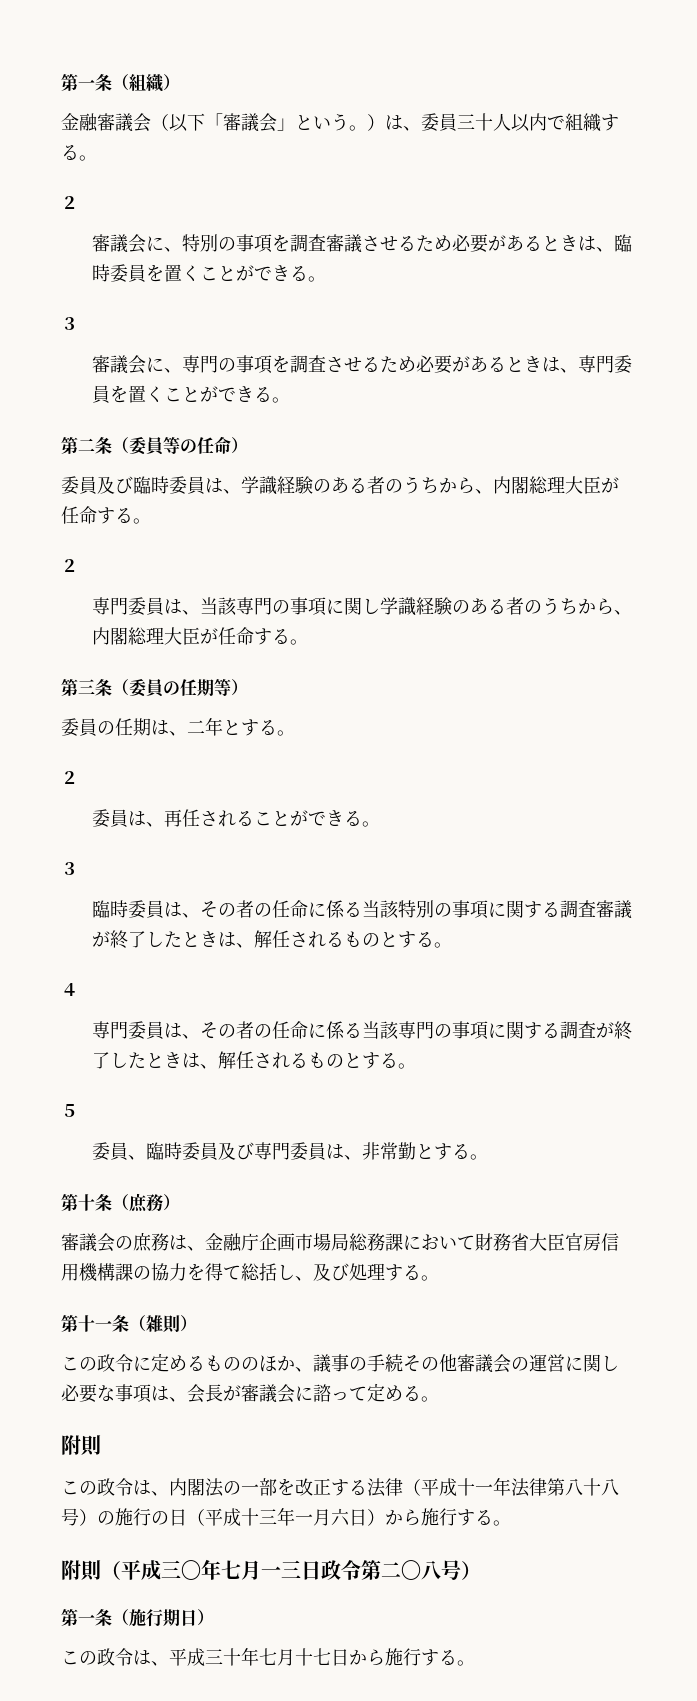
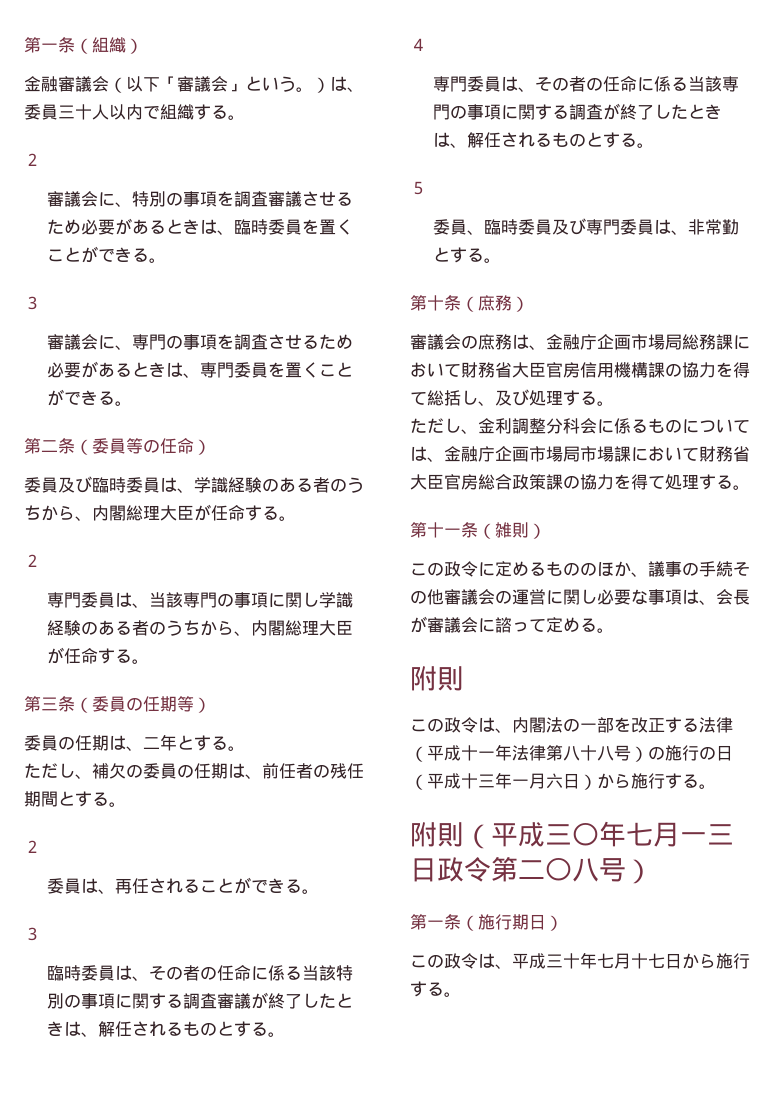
(295, 733) none -> [24,763,364,779] [24,791,126,807] // ただし、補欠の委員の任期は、前任者の残任期間とする。
(439, 1278) none -> [410,418,750,434] [410,446,750,462] [410,474,750,490] // ただし、金利調整分科会に係るものについては、金融庁企画市場局市場課において財務省大臣官房総合政策課の協力を得て処理する。

